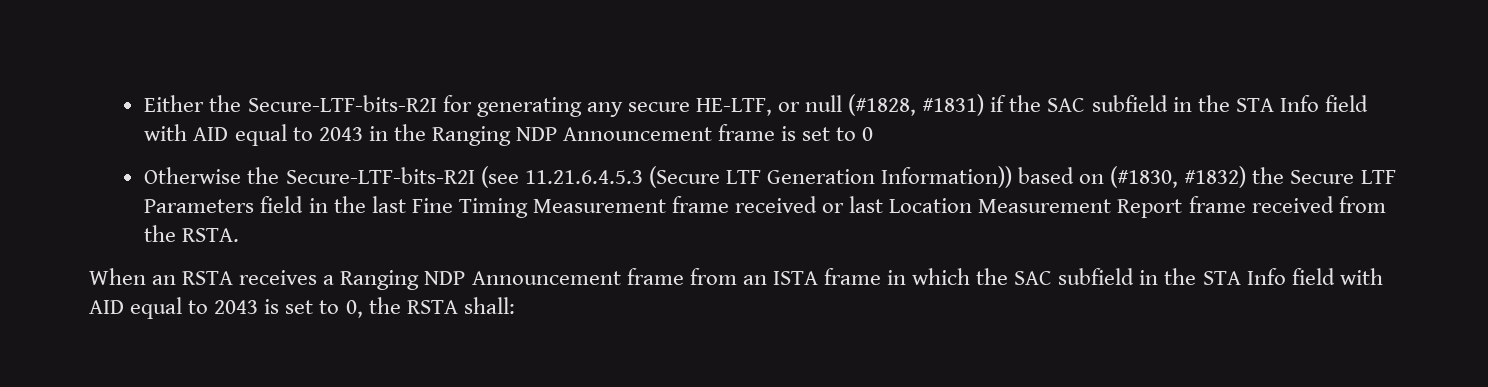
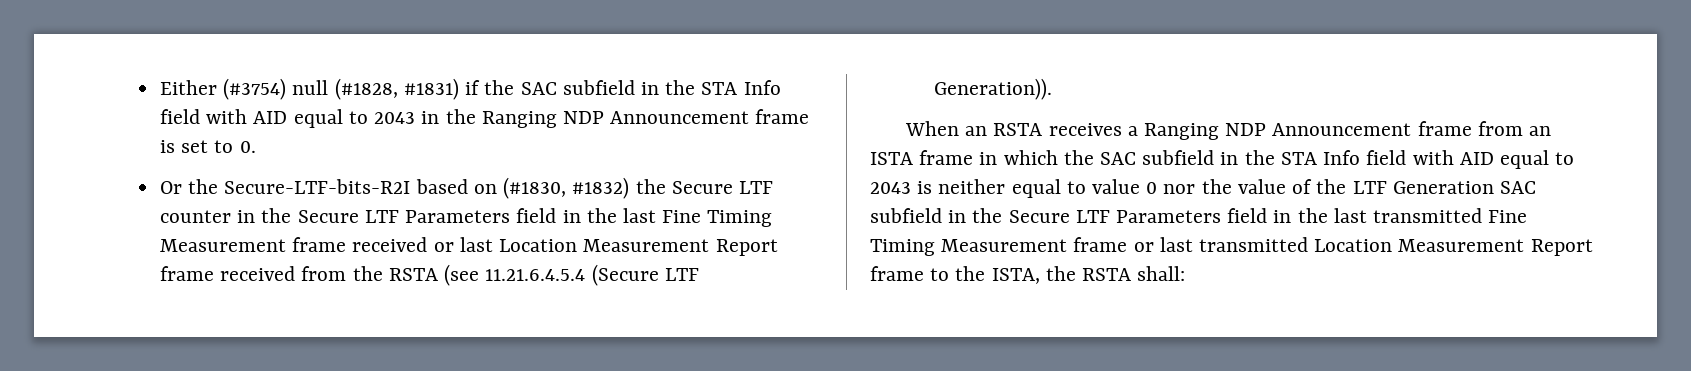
[209,95,800,117] the Secure-LTF-bits-R2I for generating any secure HE-LTF, or -> [223,78,287,100] (#3754)
[862,127,874,141] [144,166,1012,188] 0 // Otherwise the Secure-LTF-bits-R2I (see 11.21.6.4.5.3 (Secure LTF Generation Information)) -> [239,141,256,153] [160,179,411,194] 0. // Or the Secure-LTF-bits-R2I
(1396, 177) none -> [160,208,399,223] counter in the Secure LTF
[182,228,240,242] RSTA. -> [388,264,699,286] [934,78,1053,100] RSTA (see 11.21.6.4.5.4 (Secure LTF Generation)).
[285,300,363,318] set to 0, -> [938,179,1536,198] [870,208,1528,223] [870,237,1593,256] [870,266,1040,284] neither equal to value 0 nor the value of the LTF Generation SAC subfield in the Secure LTF Parameters field in the last transmitted Fine Timing Measurement frame or last transmitted Location Measurement Report frame to the ISTA,

